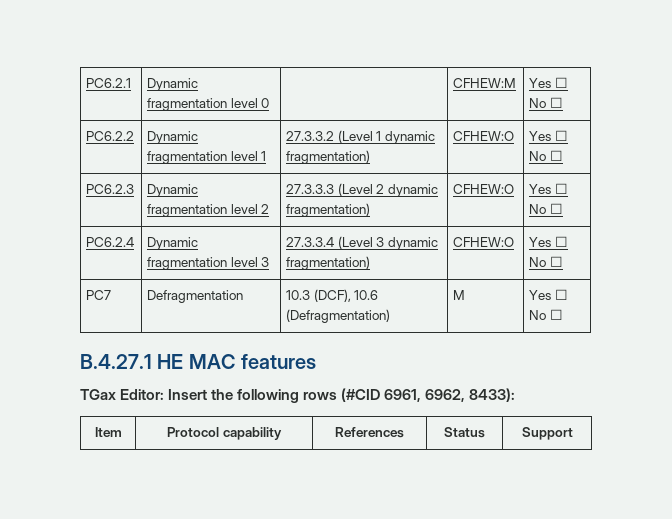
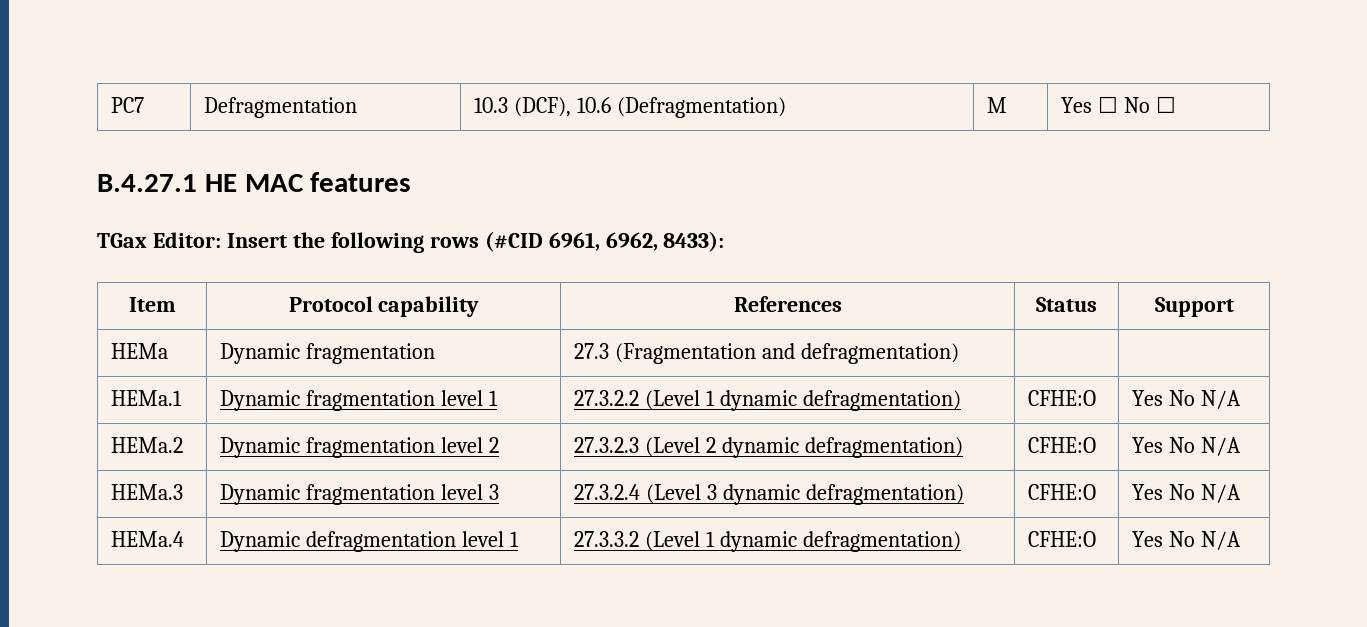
[86,78,132,88] [147,78,199,91] [147,98,270,111] [453,78,517,88] [529,77,568,88] [529,97,563,108] [86,131,135,141] [147,131,199,144] [147,151,267,164] [286,130,436,144] [286,150,371,164] [453,131,515,141] [529,130,568,141] [529,150,563,161] [86,184,135,194] [147,184,199,197] [147,204,270,217] [286,183,439,197] [286,203,371,217] [453,184,515,194] [529,183,568,194] [529,203,563,214] [86,237,135,247] [147,237,199,250] [147,257,270,270] [286,236,439,250] [286,256,371,270] [453,237,515,247] [529,236,568,247] [529,256,563,267] PC6.2.1 | Dynamic fragmentation level 0 | | CFHEW:M | Yes ☐ No ☐ // PC6.2.2 | Dynamic fragmentation level 1 | 27.3.3.2 (Level 1 dynamic fragmentation) | CFHEW:O | Yes ☐ No ☐ // PC6.2.3 | Dynamic fragmentation level 2 | 27.3.3.3 (Level 2 dynamic fragmentation) | CFHEW:O | Yes ☐ No ☐ // PC6.2.4 | Dynamic fragmentation level 3 | 27.3.3.4 (Level 3 dynamic fragmentation) | CFHEW:O | Yes ☐ No ☐ // -> (111, 105) none
(573, 433) none -> [111,343,169,359] [220,343,436,364] [574,343,960,364] [111,390,183,406] [220,390,499,411] [574,390,962,411] [1028,390,1097,406] [1132,390,1242,409] [111,437,184,453] [220,437,500,458] [574,437,964,458] [1028,437,1097,453] [1132,437,1242,456] [111,484,184,500] [220,484,500,505] [574,484,965,505] [1028,484,1097,500] [1132,484,1242,503] [111,531,185,547] [220,531,520,552] [574,531,962,552] [1028,531,1097,547] [1132,531,1242,550] // HEMa | Dynamic fragmentation | 27.3 (Fragmentation and defragmentation) | | // HEMa.1 | Dynamic fragmentation level 1 | 27.3.2.2 (Level 1 dynamic defragmentation) | CFHE:O | Yes No N/A // HEMa.2 | Dynamic fragmentation level 2 | 27.3.2.3 (Level 2 dynamic defragmentation) | CFHE:O | Yes No N/A // HEMa.3 | Dynamic fragmentation level 3 | 27.3.2.4 (Level 3 dynamic defragmentation) | CFHE:O | Yes No N/A // HEMa.4 | Dynamic defragmentation level 1 | 27.3.3.2 (Level 1 dynamic defragmentation) | CFHE:O | Yes No N/A

